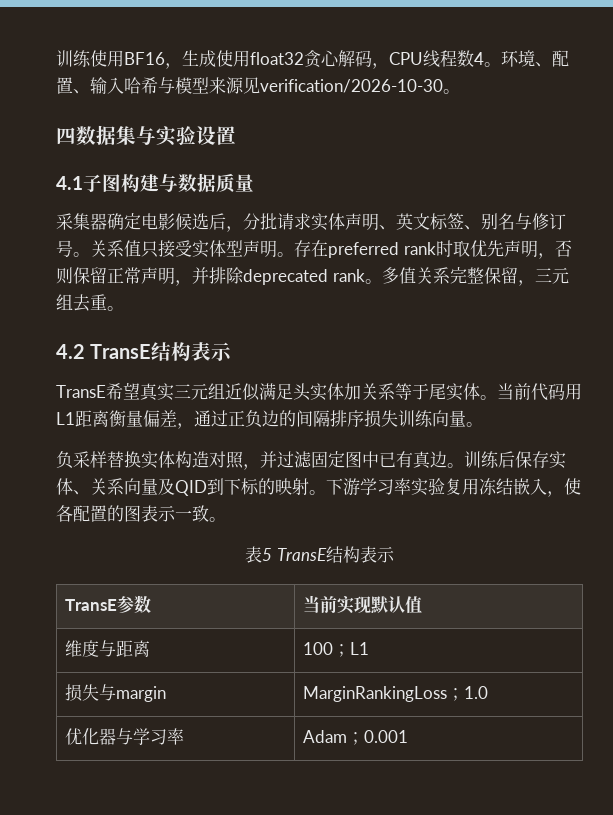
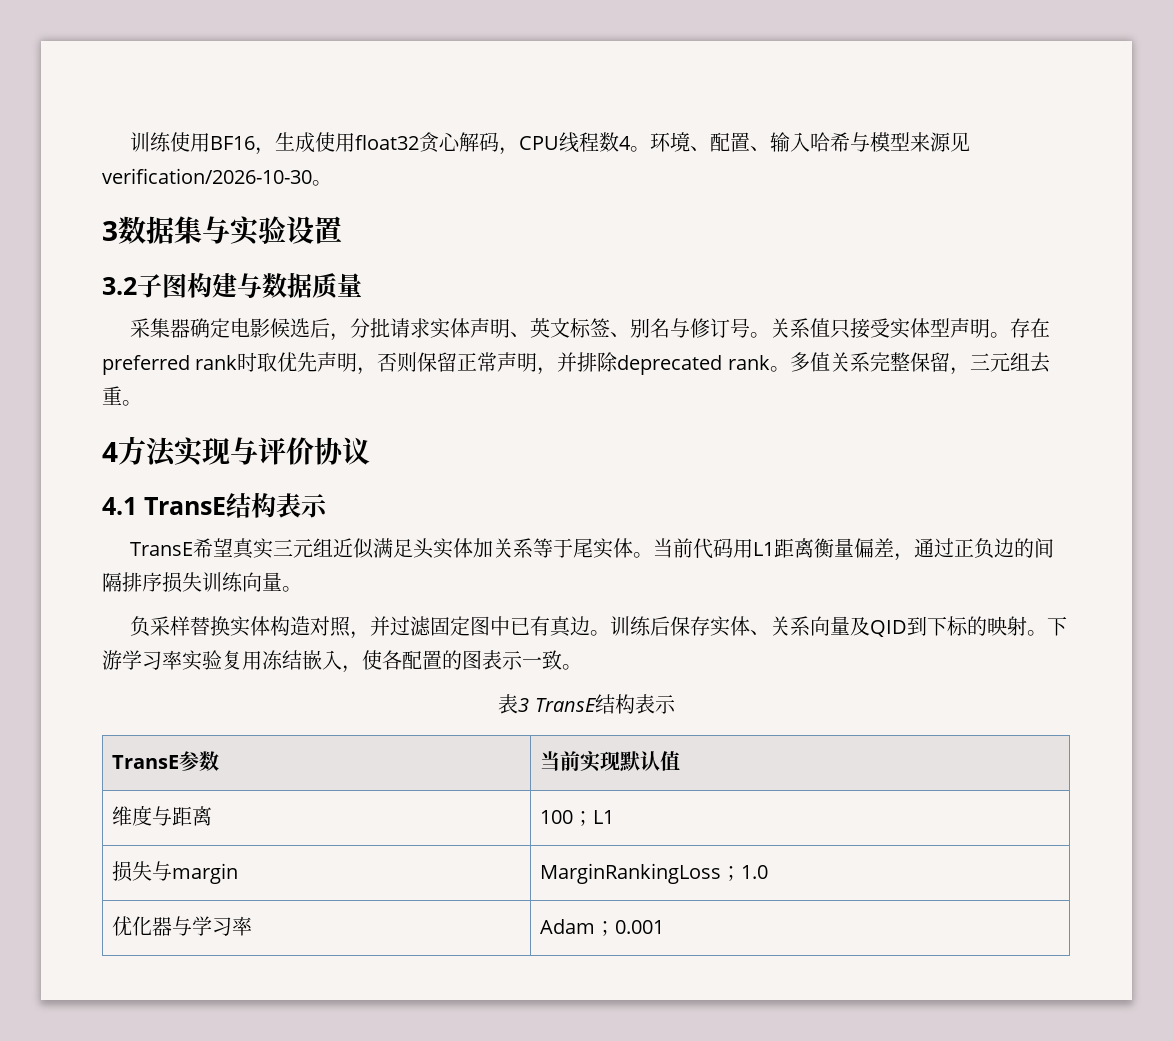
[56,127,76,145] 四 -> [102,221,118,241] 3
[56,176,83,190] 4.1 -> [102,277,137,295] 3.2
[56,344,85,359] 4.2 -> [102,436,370,467] [102,497,137,515] 4方法实现与评价协议 // 4.1
[262,548,273,561] 5 -> [518,698,530,712] 3

